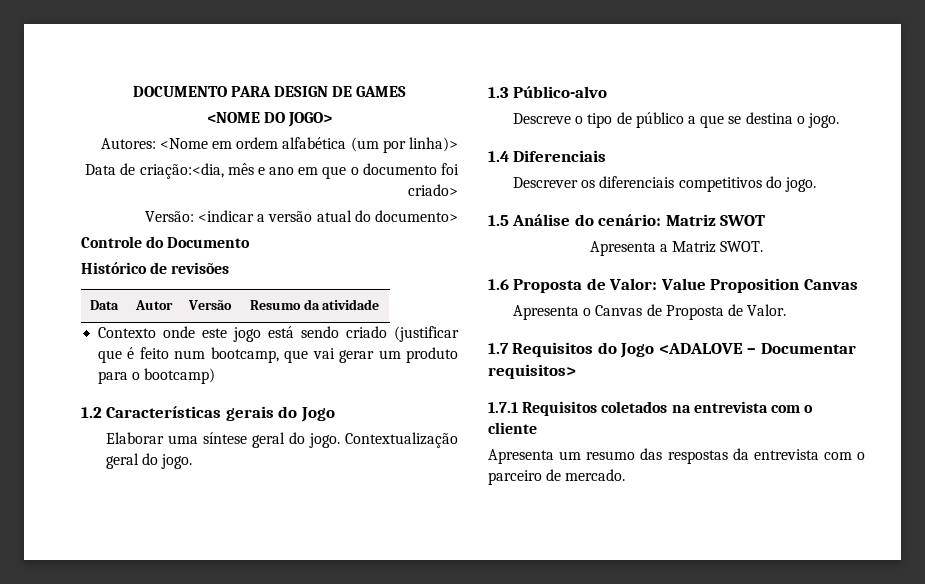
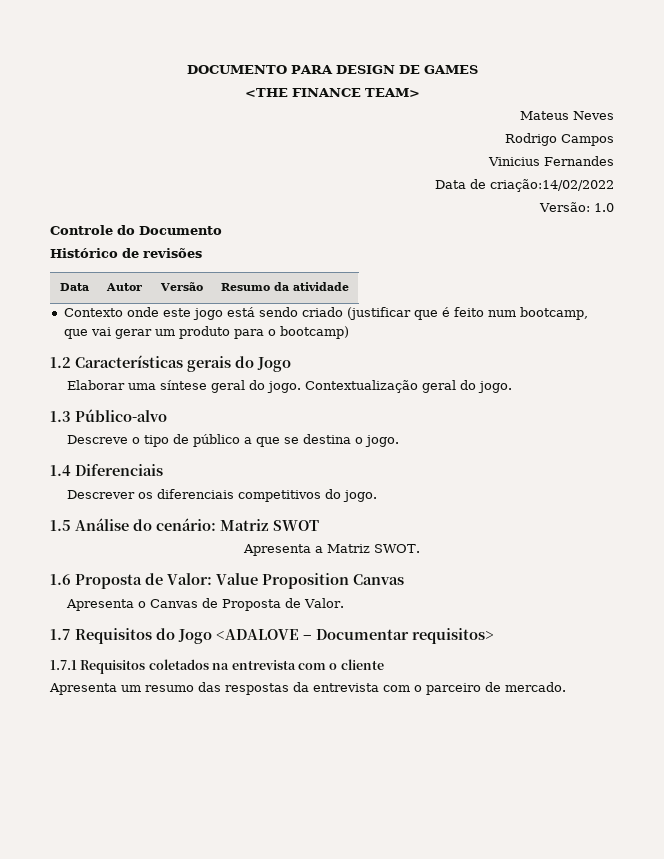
[206,112,333,127] [100,137,458,153] [85,163,459,179] [408,184,458,196] [144,210,458,222] <NOME DO JOGO> // Autores: <Nome em ordem alfabética (um por linha)> // Data de criação:<dia, mês e ano em que o documento foi criado> // Versão: <indicar a versão atual do documento> -> [244,88,420,97] [520,111,614,120] [505,133,614,146] [488,156,614,166] [435,179,614,192] [539,202,614,212] <THE FINANCE TEAM> // Mateus Neves // Rodrigo Campos // Vinicius Fernandes // Data de criação:14/02/2022 // Versão: 1.0

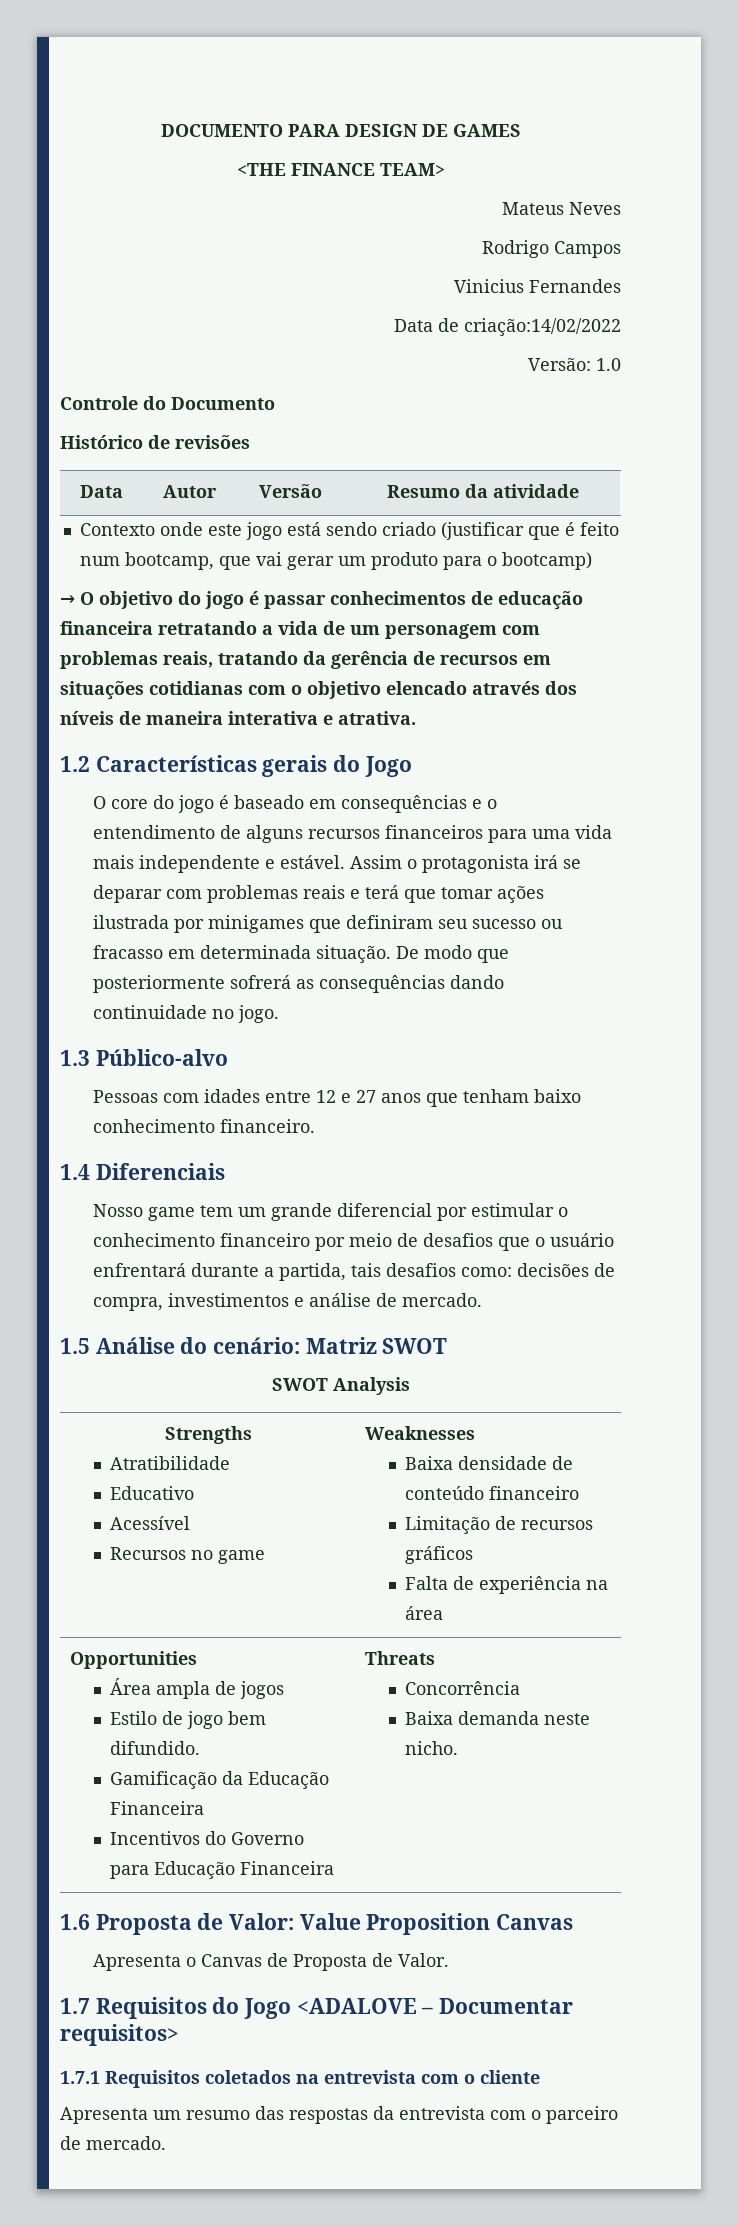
(349, 332) none -> [60,591,583,610] [60,621,540,639] [60,651,551,669] [60,681,577,700] [60,711,416,725] // → O objetivo do jogo é passar conhecimentos de educação financeira retratando a vida de um personagem com problemas reais, tratando da gerência de recursos em situações cotidianas com o objetivo elencado através dos níveis de maneira interativa e atrativa.
[66,380,512,393] [50,409,167,422] [66,434,399,447] [50,464,163,476] [66,489,377,502] Elaborar uma síntese geral do jogo. Contextualização geral do jogo. // 1.3 Público-alvo // Descreve o tipo de público a que se destina o jogo. // 1.4 Diferenciais // Descrever os diferenciais competitivos do jogo. -> [93,795,498,813] [93,825,613,843] [93,855,582,873] [93,885,545,903] [93,915,564,933] [93,945,510,963] [93,975,505,993] [93,1005,280,1023] [60,1049,228,1066] [93,1089,582,1107] [93,1119,316,1133] [60,1163,225,1180] [93,1203,569,1221] [93,1233,615,1251] [93,1263,616,1281] [93,1293,483,1311] O core do jogo é baseado em consequências e o entendimento de alguns recursos financeiros para uma vida mais independente e estável. Assim o protagonista irá se deparar com problemas reais e terá que tomar ações ilustrada por minigames que definiram seu sucesso ou fracasso em determinada situação. De modo que posteriormente sofrerá as consequências dando continuidade no jogo. // 1.3 Público-alvo // Pessoas com idades entre 12 e 27 anos que tenham baixo conhecimento financeiro. // 1.4 Diferenciais // Nosso game tem um grande diferencial por estimular o conhecimento financeiro por meio de desafios que o usuário enfrentará durante a partida, tais desafios como: decisões de compra, investimentos e análise de mercado.
[243,544,421,556] Apresenta a Matriz SWOT. -> [271,1377,410,1395] [164,1426,252,1444] [110,1456,231,1470] [110,1486,195,1500] [110,1516,191,1530] [110,1547,266,1564] [365,1426,476,1440] [405,1456,574,1470] [405,1486,580,1500] [405,1516,594,1534] [405,1546,474,1564] [405,1576,609,1594] [405,1606,444,1620] [70,1651,198,1669] [110,1678,285,1699] [110,1711,267,1729] [110,1741,201,1755] [110,1771,330,1789] [110,1801,205,1815] [110,1831,305,1845] [110,1861,335,1879] [365,1651,436,1665] [405,1681,521,1695] [405,1711,591,1725] [405,1741,459,1755] SWOT Analysis // Strengths // Atratibilidade // Educativo // Acessível // Recursos no game | Weaknesses // Baixa densidade de conteúdo financeiro // Limitação de recursos gráficos // Falta de experiência na área // Opportunities // Área ampla de jogos // Estilo de jogo bem difundido. // Gamificação da Educação Financeira // Incentivos do Governo para Educação Financeira | Threats // Concorrência // Baixa demanda neste nicho.

